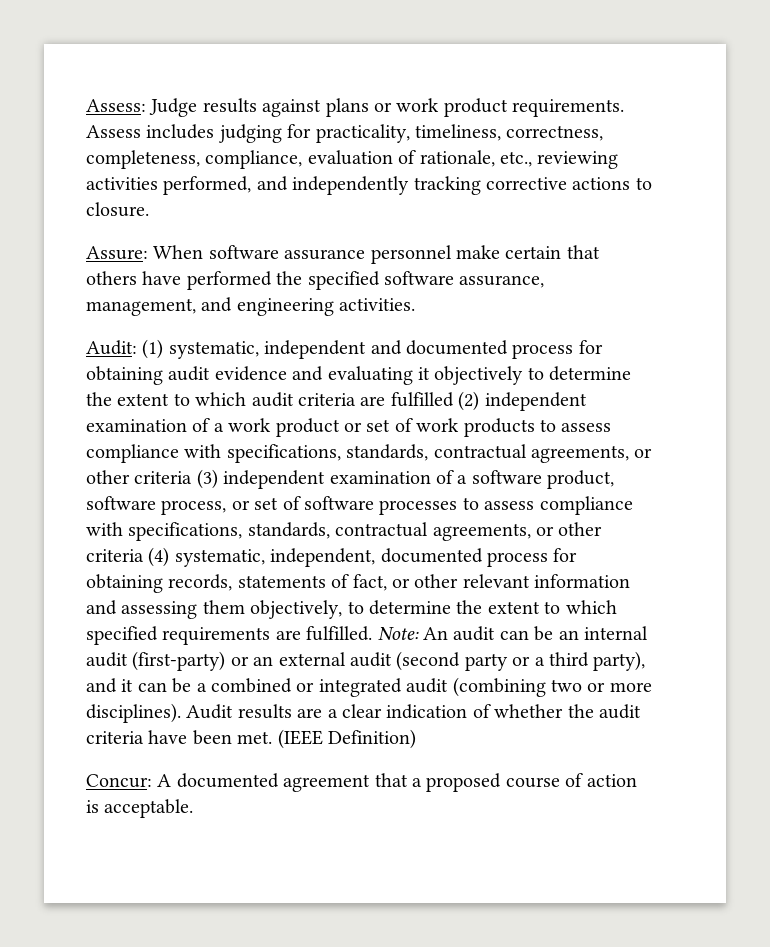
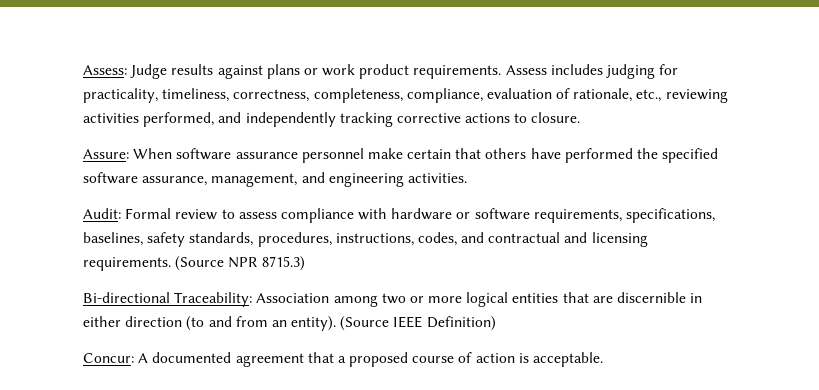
[142,339,603,359] [86,366,632,385] [86,391,587,411] [86,418,612,437] [86,444,653,463] [86,469,615,489] [86,496,633,515] [86,522,603,541] [86,547,578,567] [86,574,631,593] [86,600,617,619] [86,626,648,645] [86,651,646,671] [86,677,652,697] [86,703,641,723] [86,729,323,749] (1) systematic, independent and documented process for obtaining audit evidence and evaluating it objectively to determine the extent to which audit criteria are fulfilled (2) independent examination of a work product or set of work products to assess compliance with specifications, standards, contractual agreements, or other criteria (3) independent examination of a software product, software process, or set of software processes to assess compliance with specifications, standards, contractual agreements, or other criteria (4) systematic, independent, documented process for obtaining records, statements of fact, or other relevant information and assessing them objectively, to determine the extent to which specified requirements are fulfilled. Note: An audit can be an internal audit (first-party) or an external audit (second party or a third party), and it can be a combined or integrated audit (combining two or more disciplines). Audit results are a clear indication of whether the audit criteria have been met. (IEEE -> [125,208,716,223] [83,232,648,247] [83,256,305,271] [83,292,703,307] [83,316,423,331] Formal review to assess compliance with hardware or software requirements, specifications, baselines, safety standards, procedures, instructions, codes, and contractual and licensing requirements. (Source NPR 8715.3) // Bi-directional Traceability: Association among two or more logical entities that are discernible in either direction (to and from an entity). (Source IEEE

